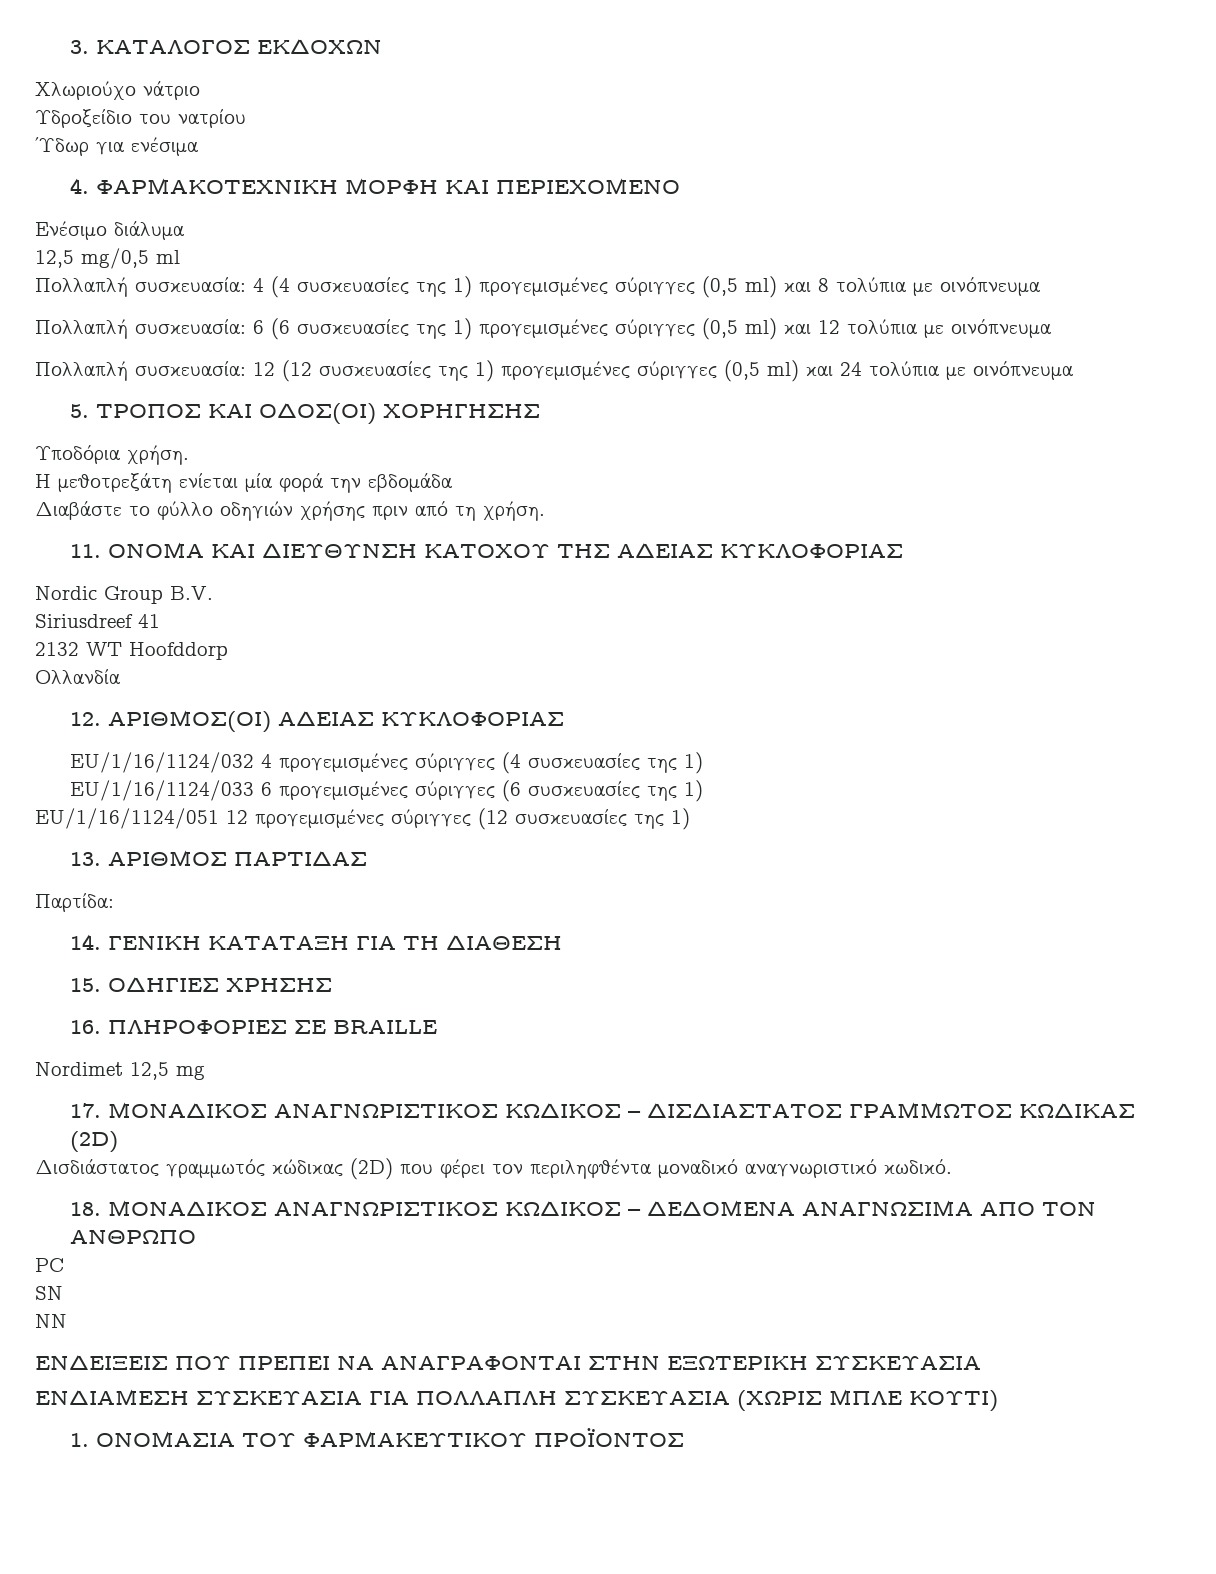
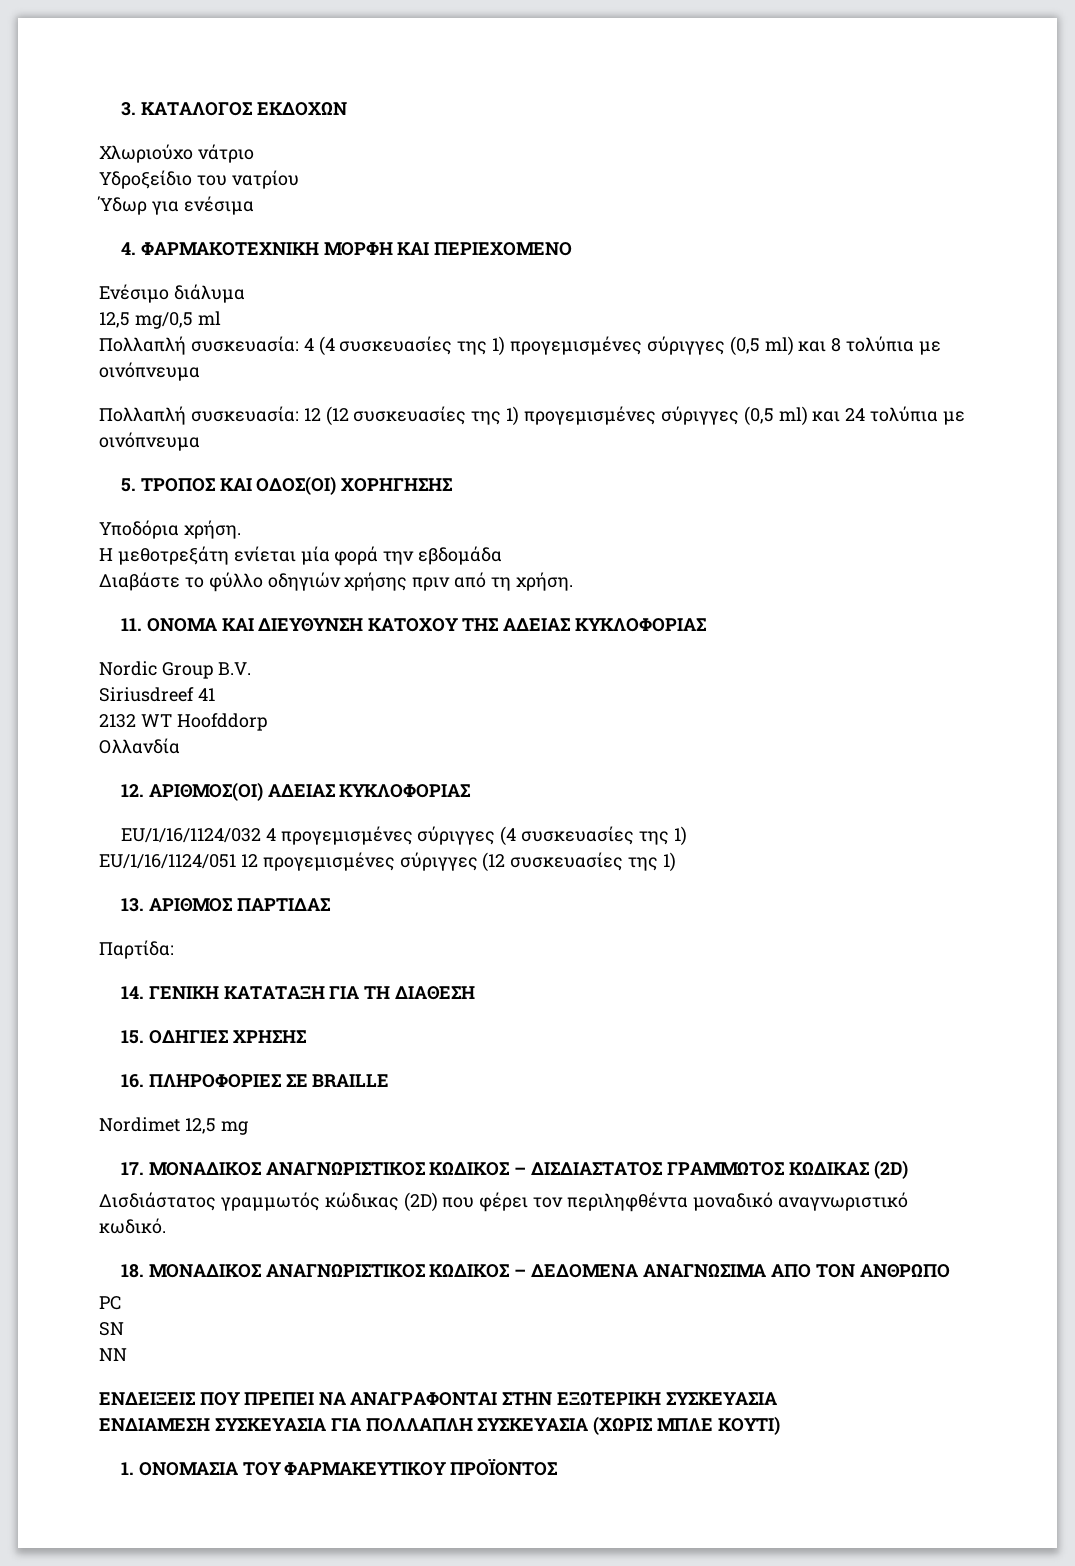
[35,318,1051,340] // Πολλαπλή συσκευασία: 6 (6 συσκευασίες της 1) προγεμισμένες σύριγγες (0,5 ml) και 12 τολύπια με οινόπνευμα -> (200, 371) none
[70,780,704,802] // EU/1/16/1124/033 6 προγεμισμένες σύριγγες (6 συσκευασίες της 1) -> (687, 836) none

